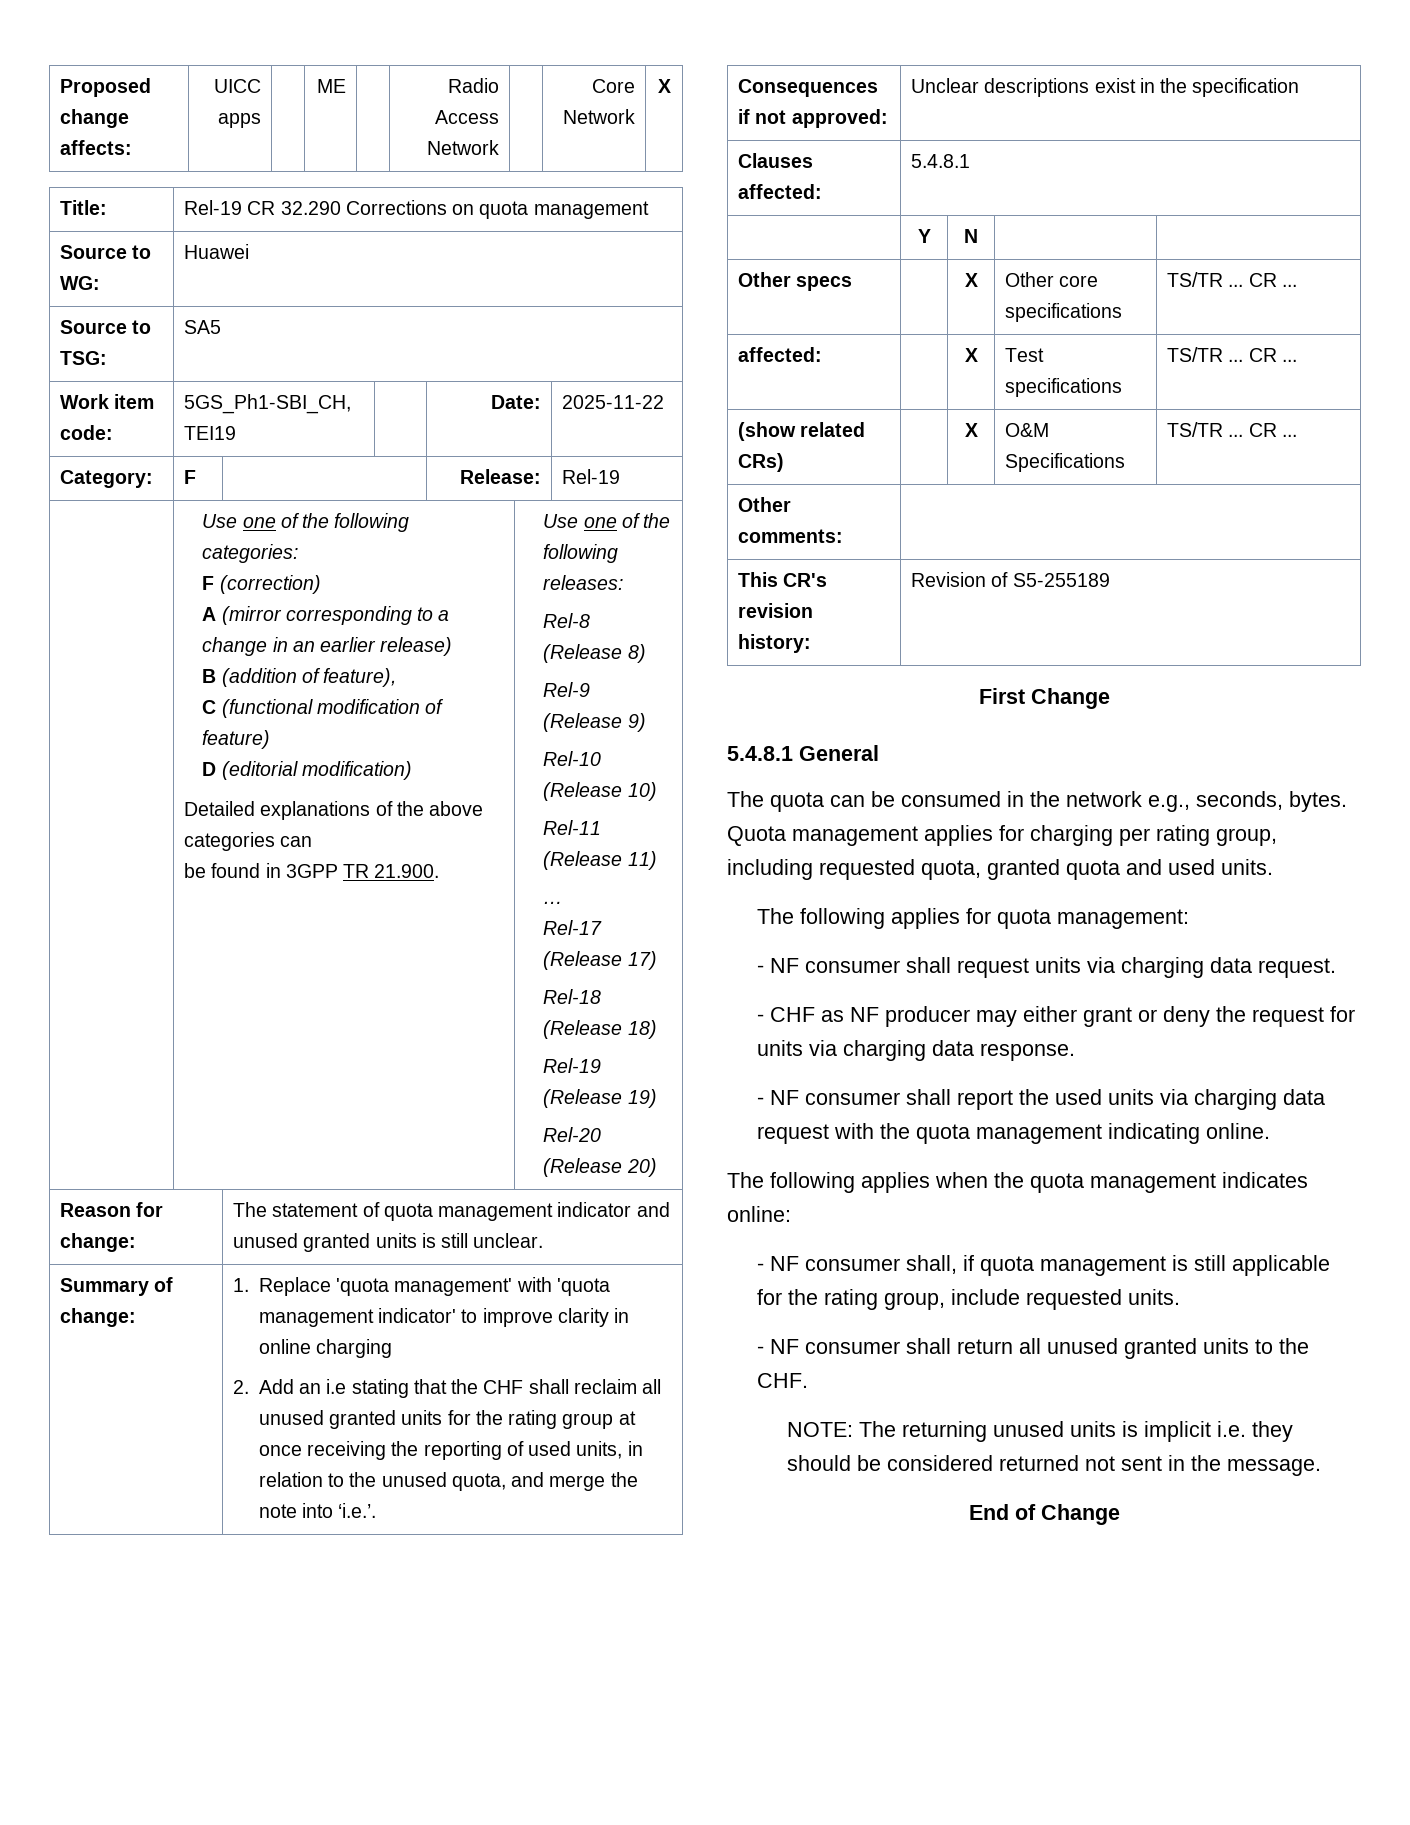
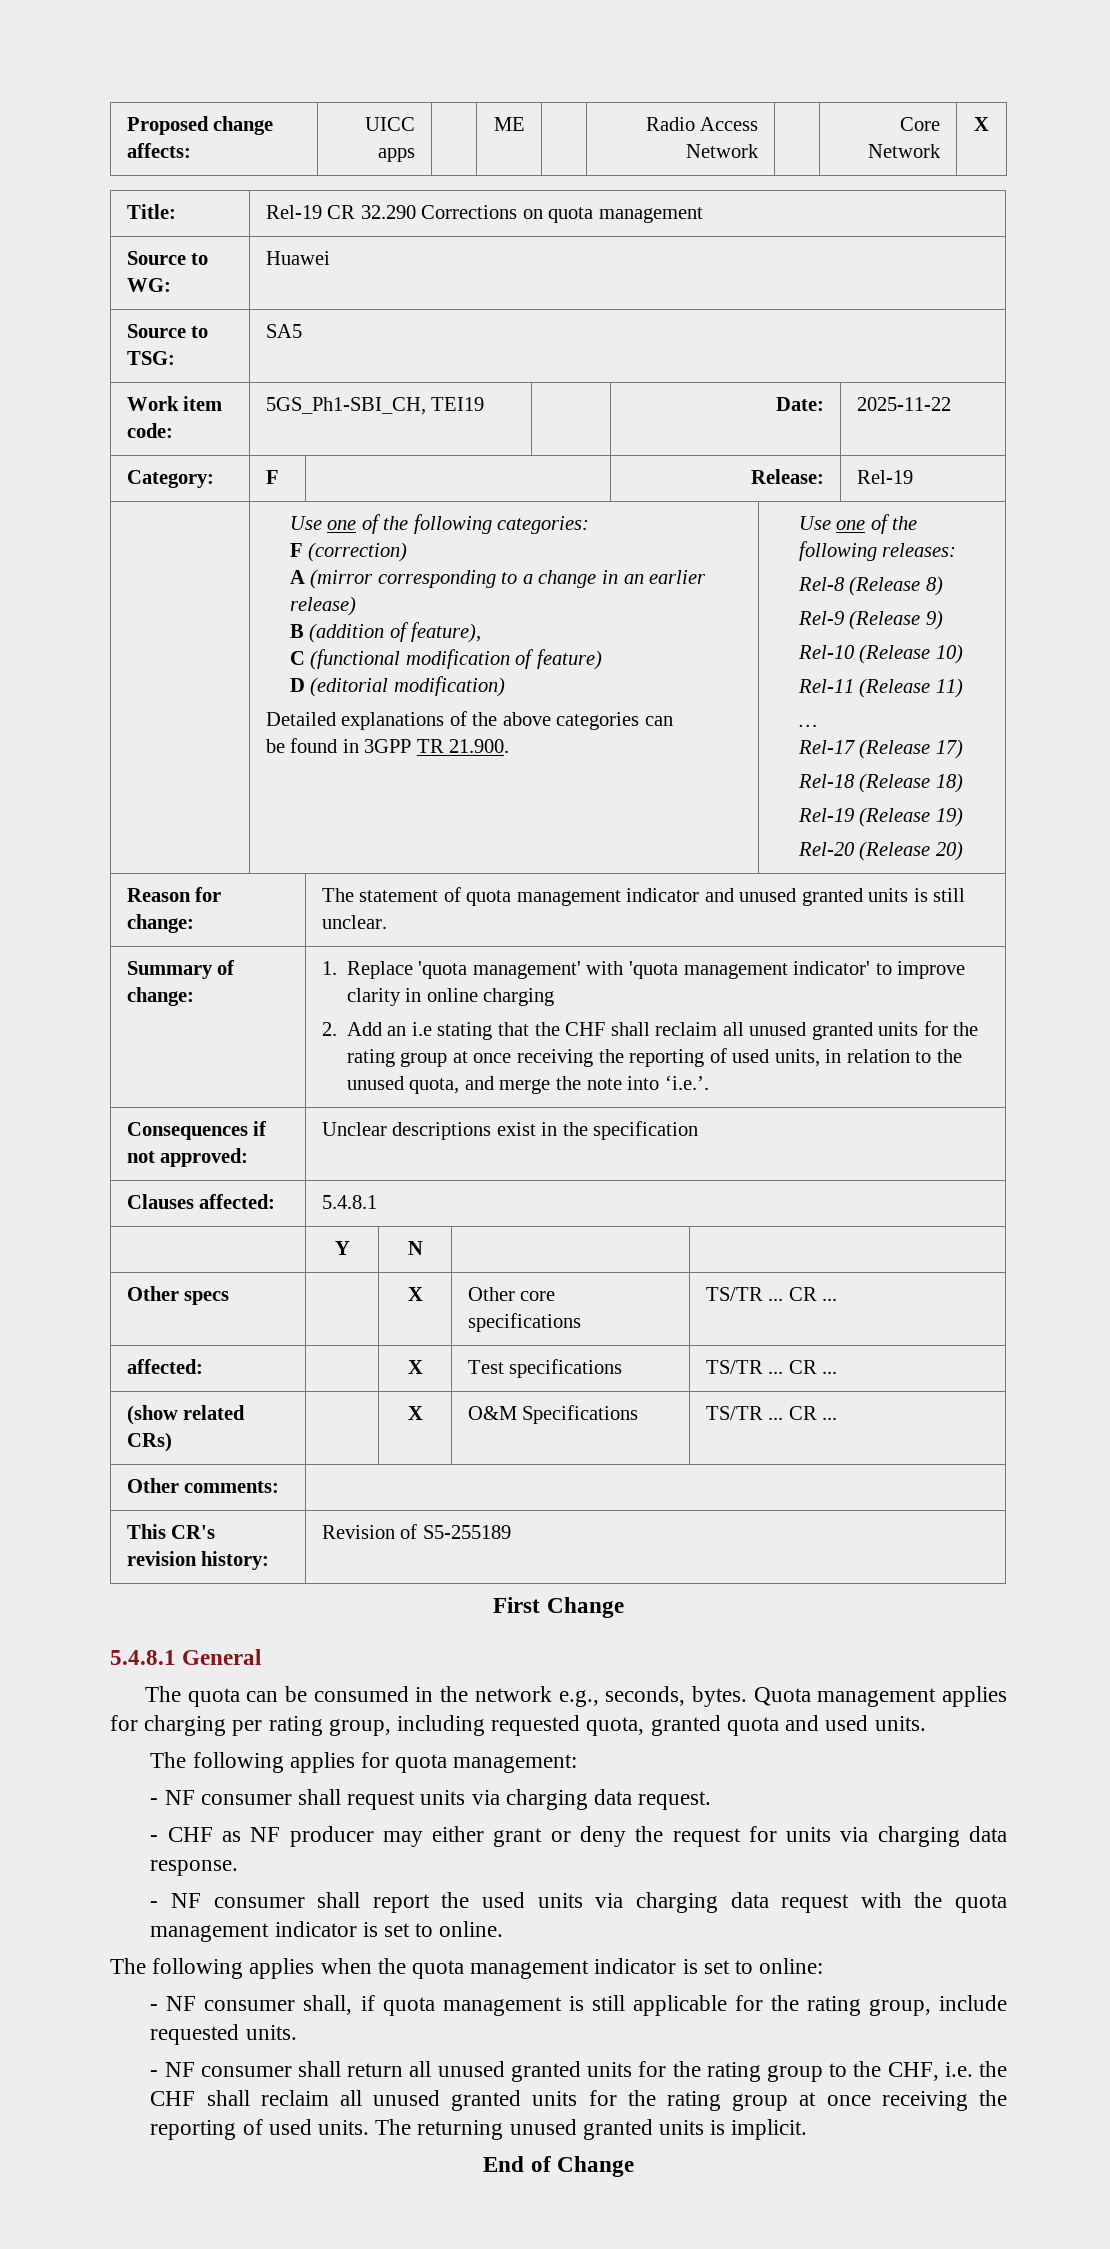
[1108,1123,1201,1144] indicating -> [274,1921,434,1937] indicator is set to
[1222,1172,1308,1188] indicates -> [594,1958,754,1974] indicator is set to
[1255,1338,1310,1354] [757,1373,809,1388] [787,1422,854,1437] to the CHF. // NOTE: -> [638,2061,1008,2082] [150,2090,1007,2111] [150,2119,369,2140] for the rating group to the CHF, i.e. the CHF shall reclaim all unused granted units for the rating group at once receiving the reporting of used units.
[1070,1421,1294,1442] [787,1455,1322,1476] units is implicit i.e. they should be considered returned not sent in the message. -> [582,2119,808,2140] granted units is implicit.

